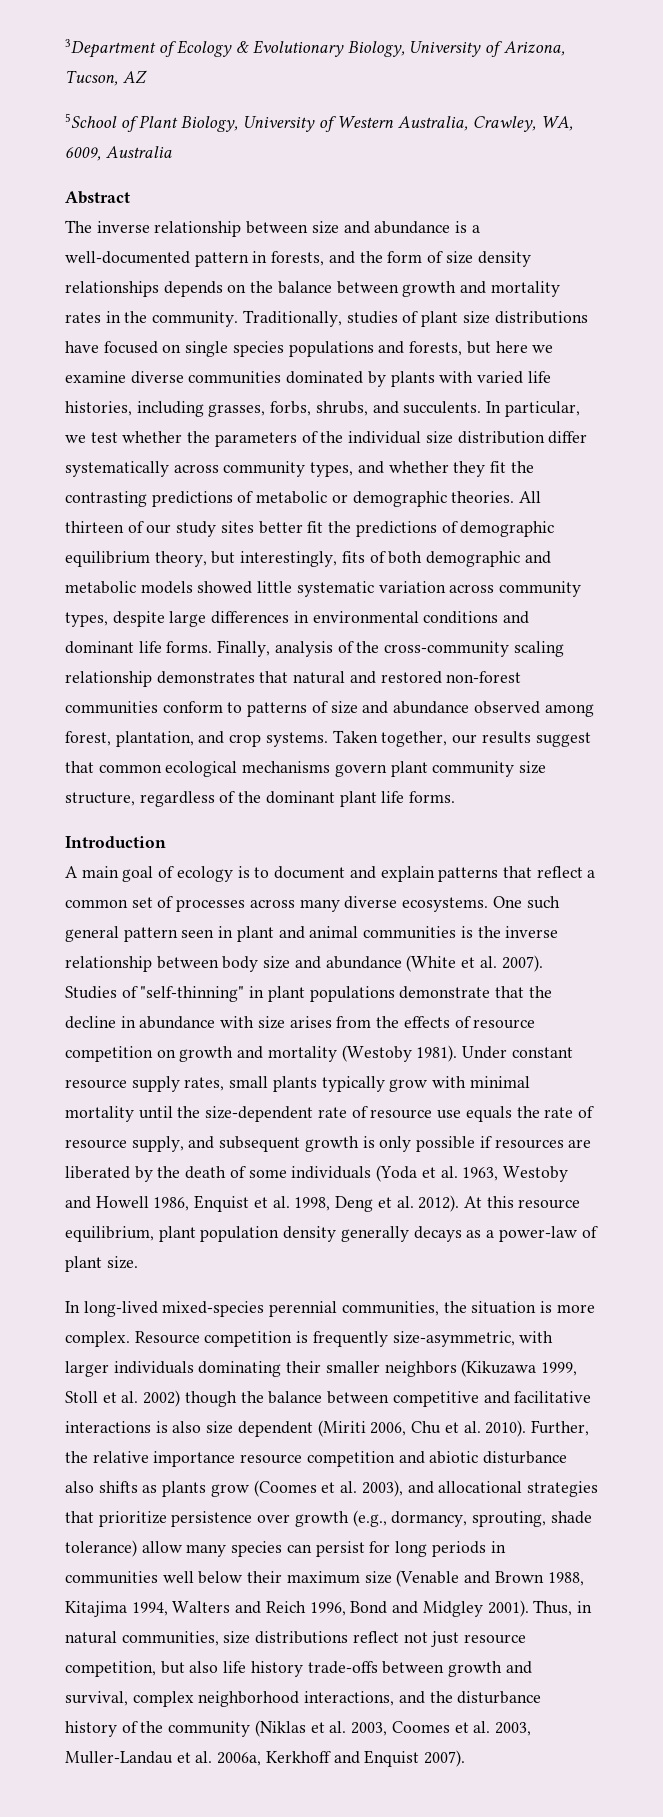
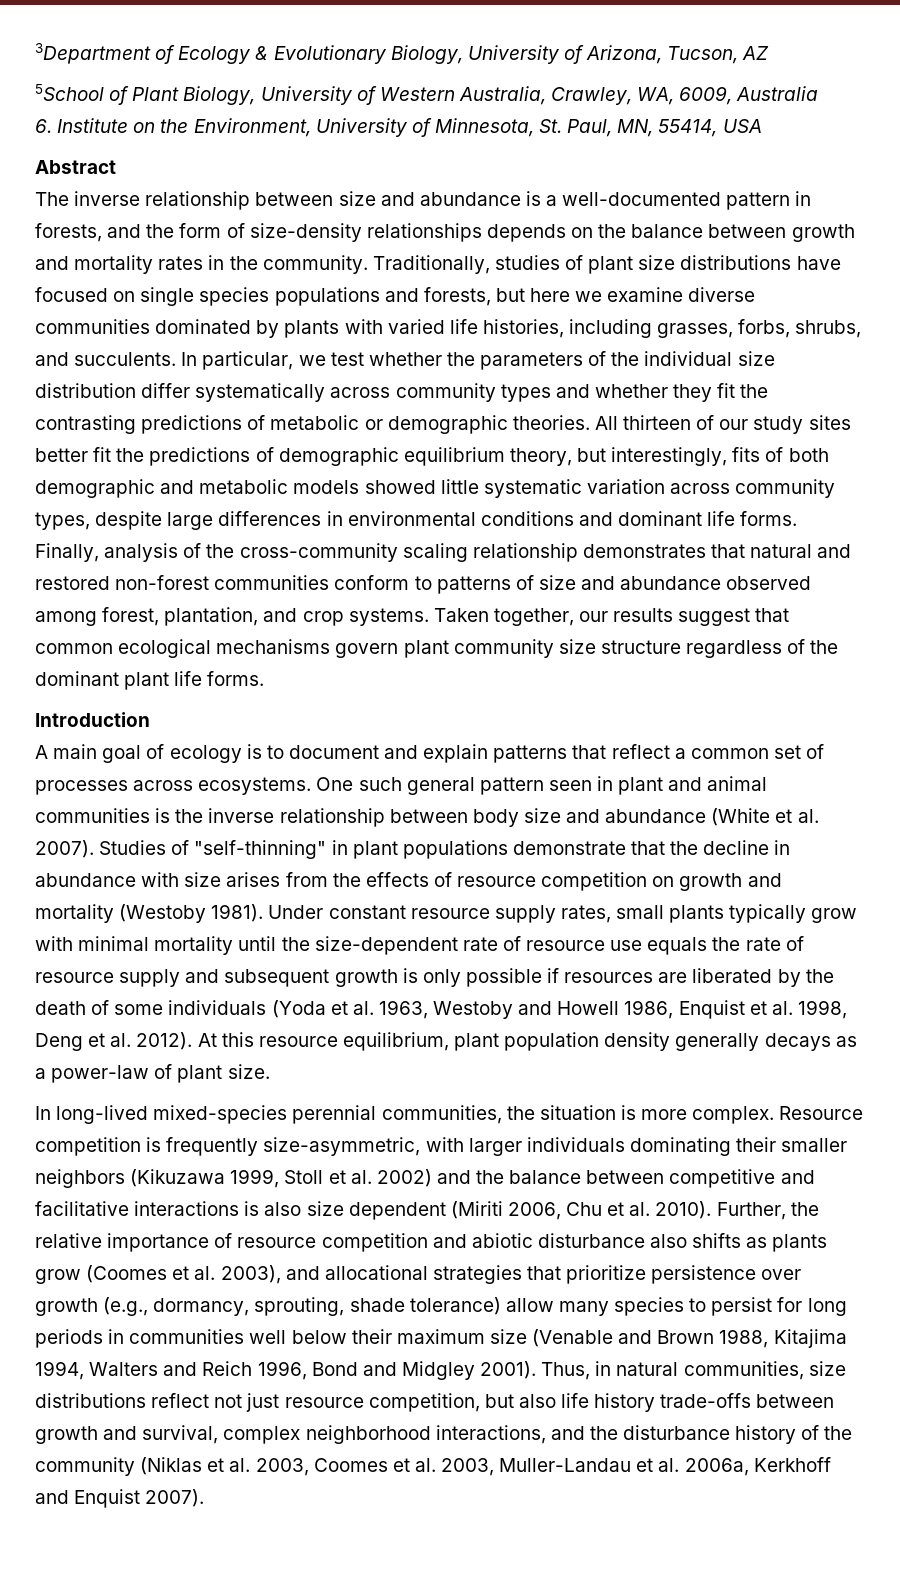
(172, 152) none -> [35,118,762,137] // 6. Institute on the Environment, University of Minnesota, St. Paul, MN, 55414, USA
[445,251,531,267] size density -> [249,223,362,242] size-density
[310,462,354,477] types, -> [500,384,551,402] types
[65,792,135,806] structure, -> [600,640,681,654] structure
[299,896,398,912] many diverse -> (194, 785) none
[131,1136,184,1152] supply, -> [119,969,181,987] supply
[184,1391,237,1407] though -> [436,1170,471,1184] and
(236, 1459) none -> [214,1233,233,1248] of
[286,1544,312,1553] can -> [689,1298,707,1312] to

